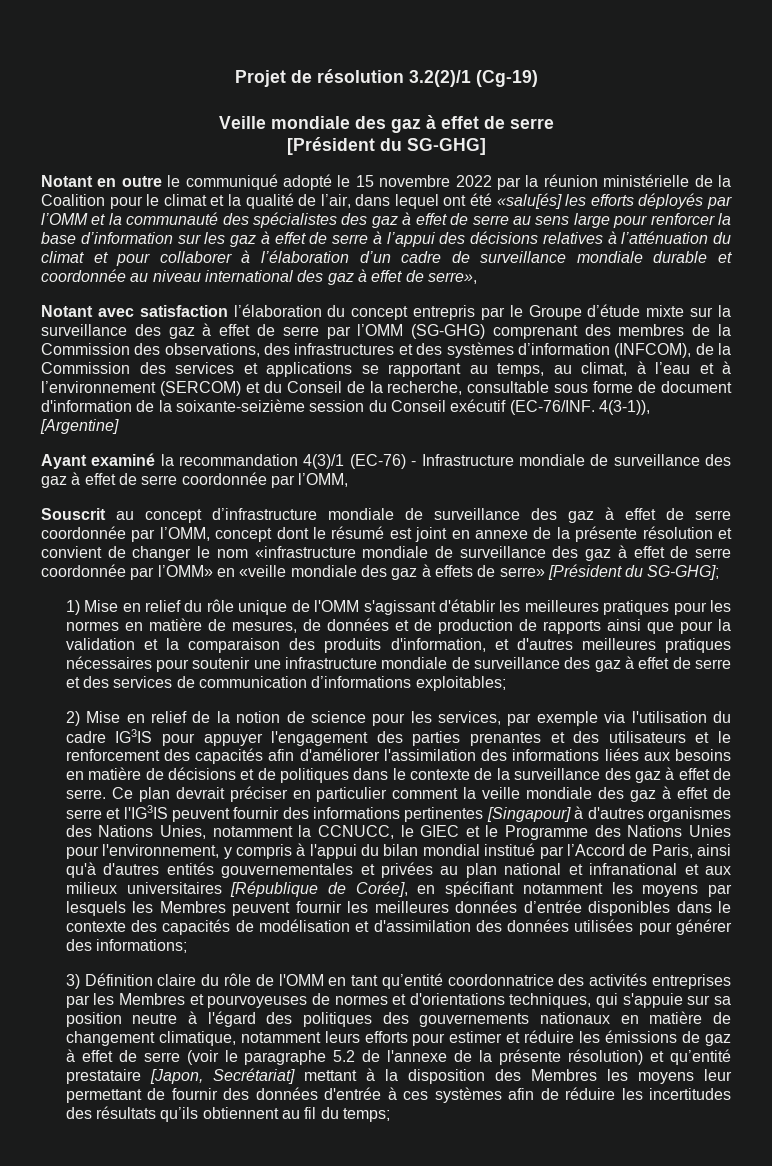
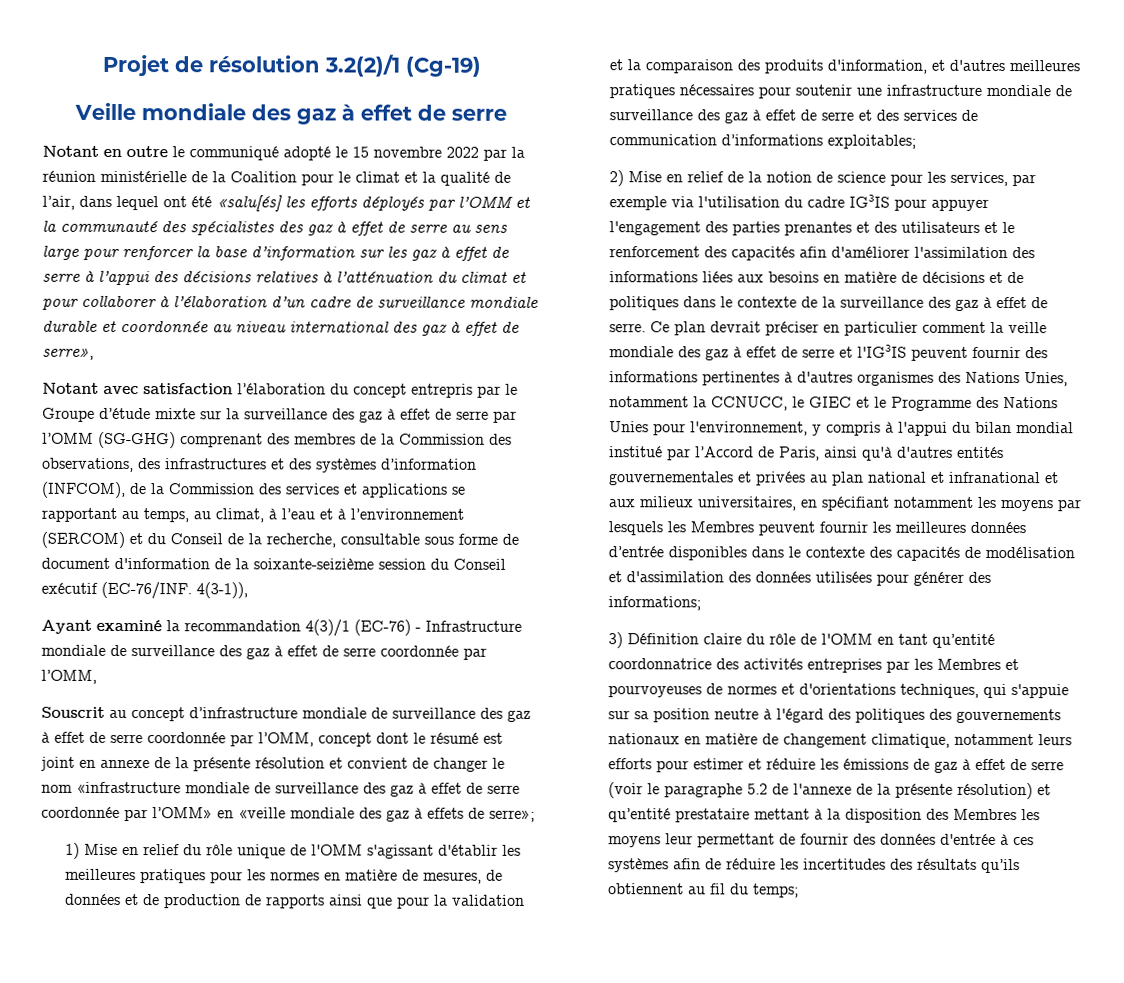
[286,137,486,155] // [Président du SG-GHG] -> (507, 114) none
[40,419,119,434] [Argentine] -> (248, 590) none
[499,564,720,580] serre» [Président du SG-GHG]; -> [489,809,535,822] serre»;
[486,807,571,822] [Singapour] -> (781, 378) none
[126,881,408,897] universitaires [République de Corée], -> [697,496,797,511] universitaires,
[149,1068,295,1084] [Japon, Secrétariat] -> (751, 815) none

